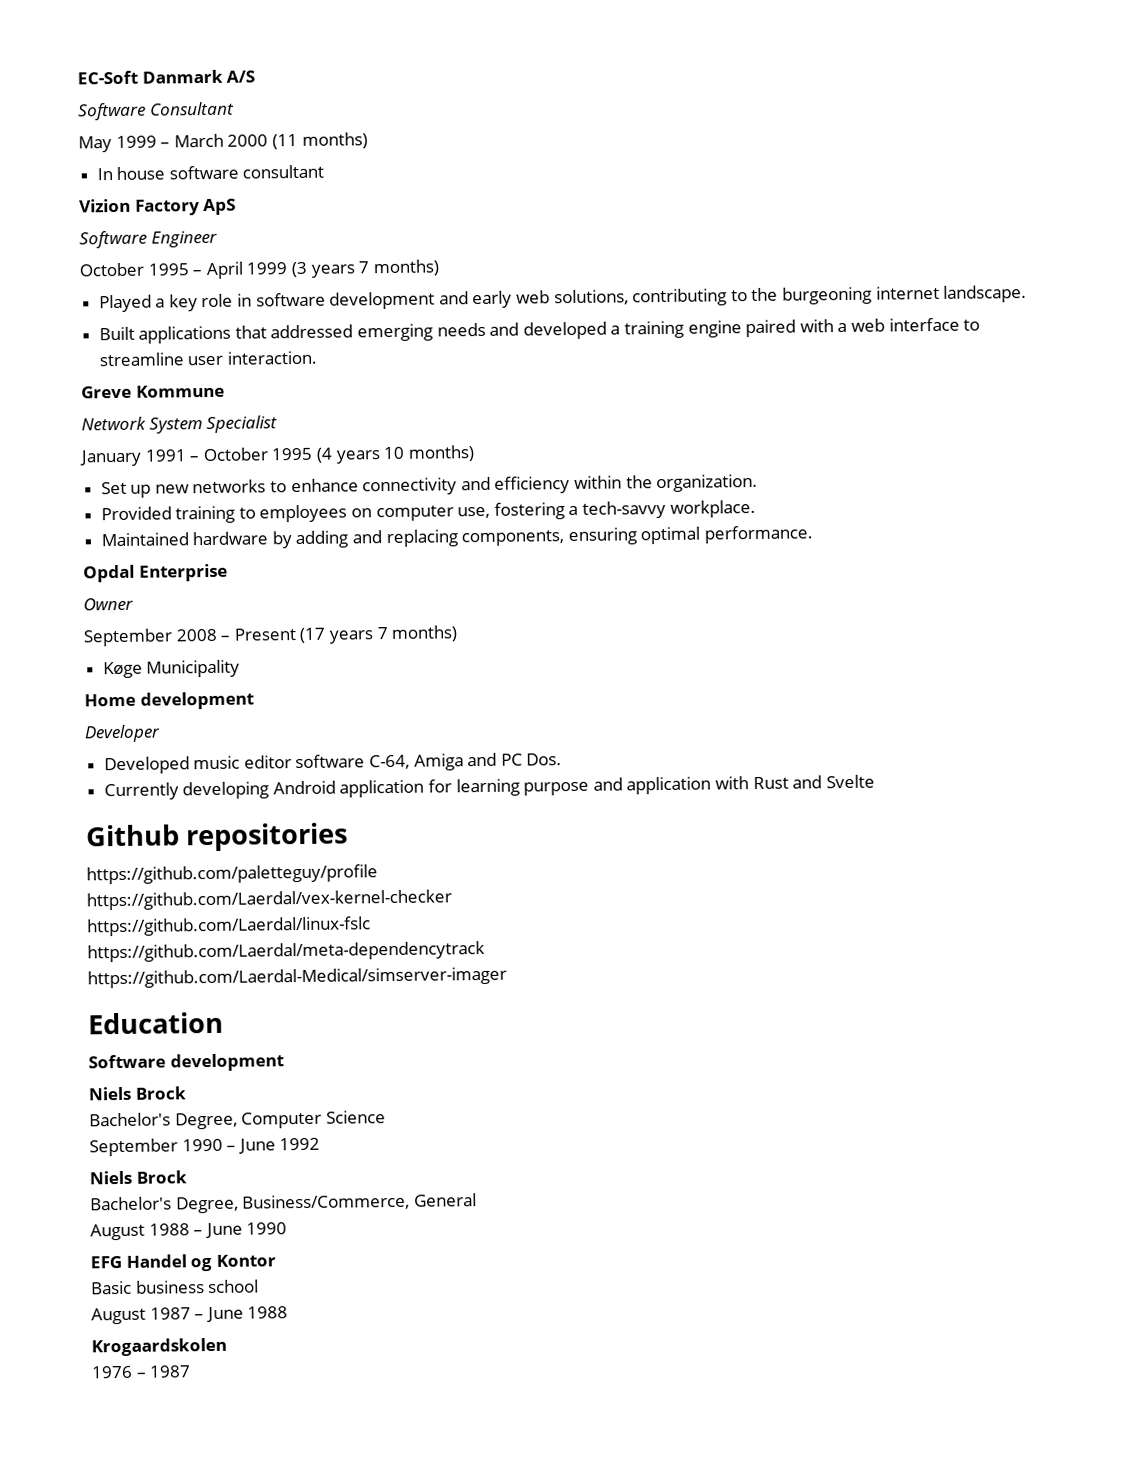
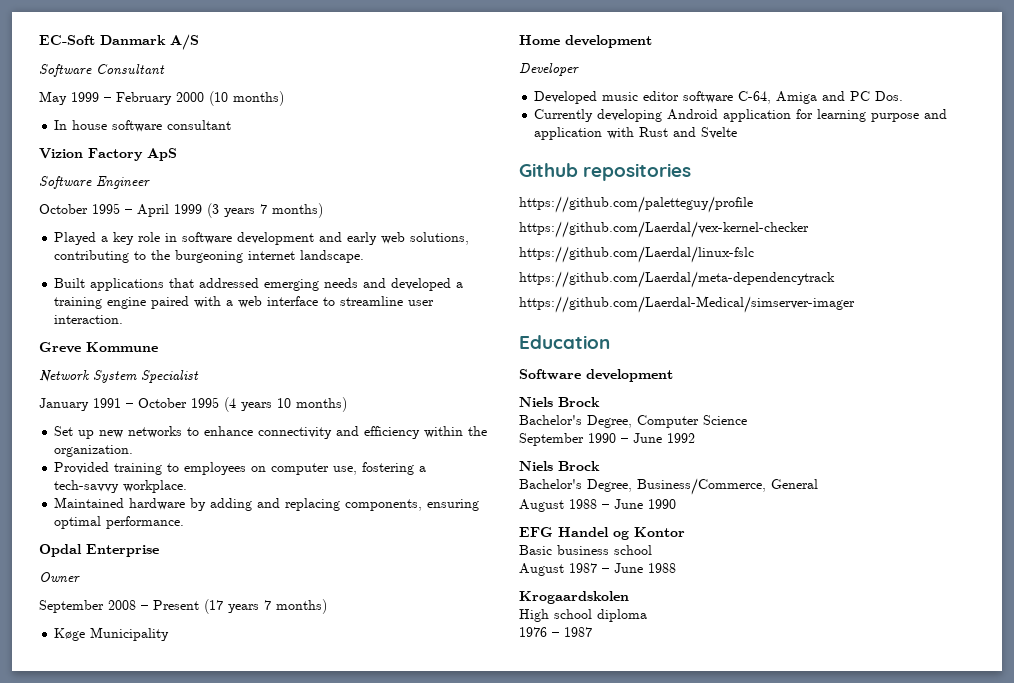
[173,133,298,150] March 2000 (11 -> [116,91,228,106] February 2000 (10
(227, 1347) none -> [519,609,647,622] // High school diploma

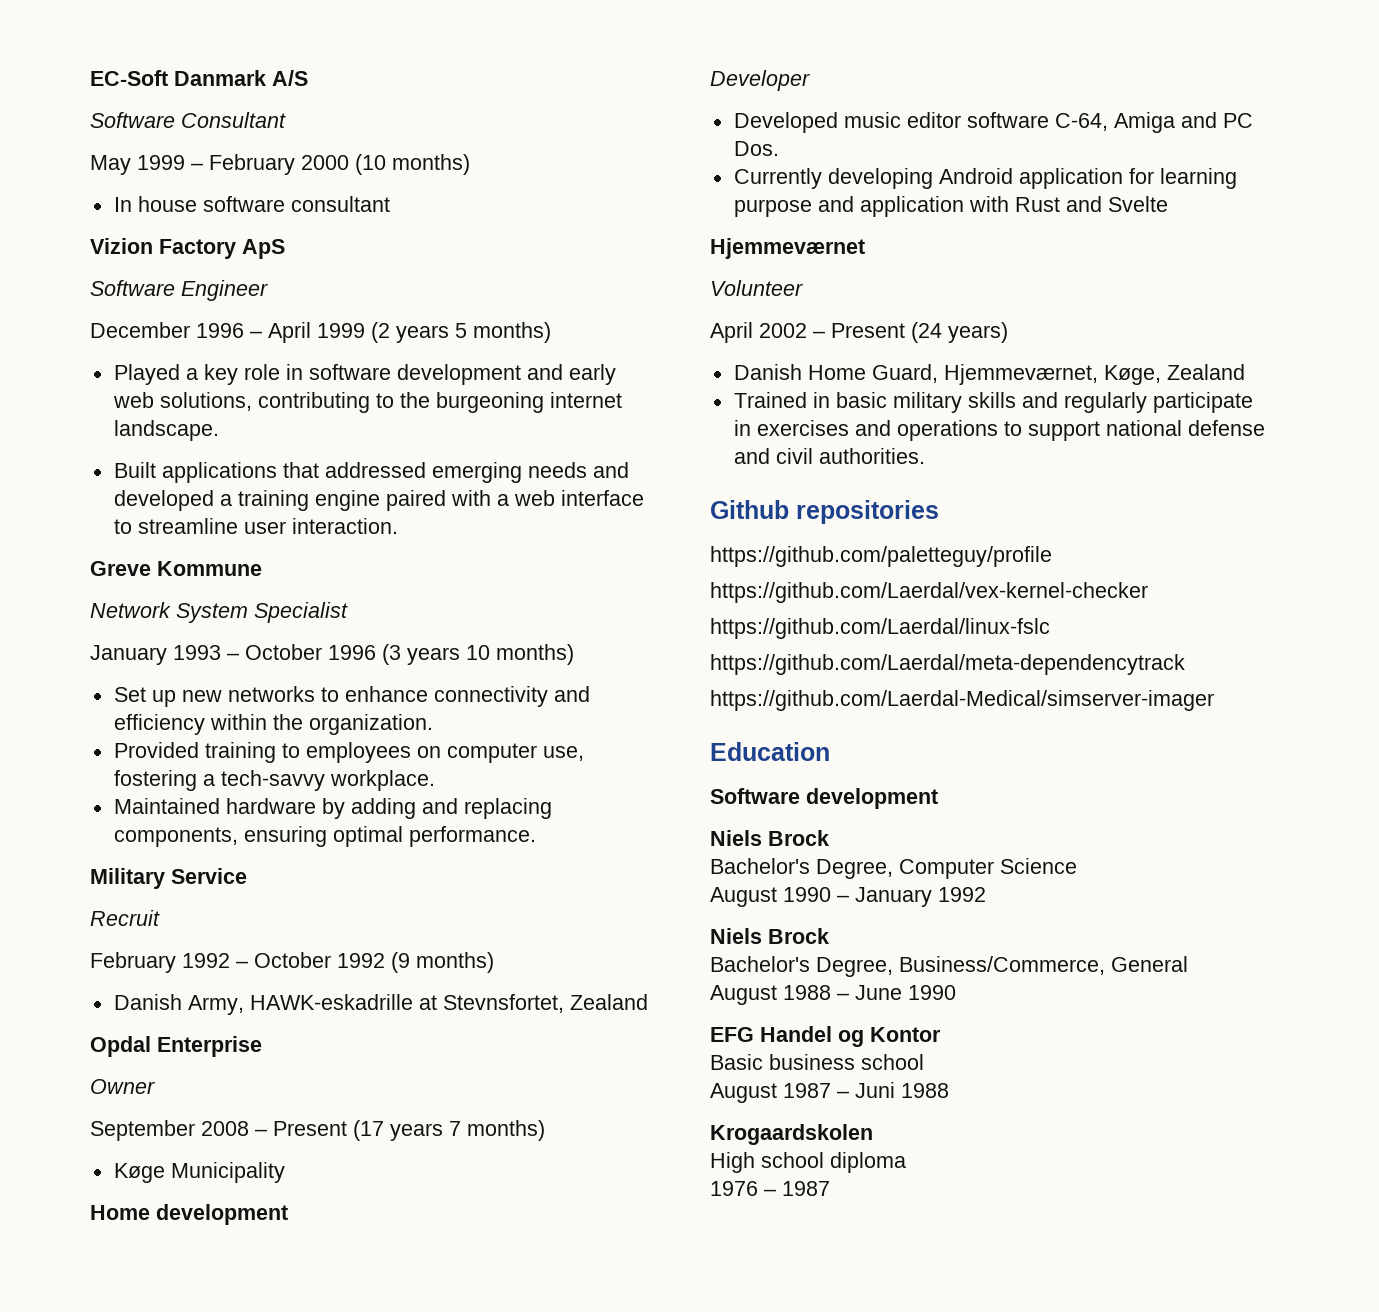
[39,203,120,214] October 1995 -> [90,322,244,338] December 1996
[207,203,267,218] (3 years 7 -> [371,322,467,343] (2 years 5
[93,397,236,412] 1991 – October 1995 (4 -> [173,644,401,665] 1993 – October 1996 (3
(185, 522) none -> [90,868,247,889] [90,910,160,926] [90,952,494,973] [113,994,648,1015] // Military Service // Recruit // February 1992 – October 1992 (9 months) // Danish Army, HAWK‑eskadrille at Stevnsfortet, Zealand
(738, 133) none -> [710,238,865,259] [710,280,803,296] [710,322,1008,343] [733,364,1245,385] [733,392,1253,413] [733,420,1265,441] [733,448,925,464] // Hjemmeværnet // Volunteer // April 2002 – Present (24 years) // Danish Home Guard, Hjemmeværnet, Køge, Zealand // Trained in basic military skills and regularly participate in exercises and operations to support national defense and civil authorities.
[519,433,584,446] September -> [710,887,777,907] August
[633,433,662,443] June -> [855,887,932,907] January
[614,563,643,573] June -> [855,1082,895,1098] Juni

